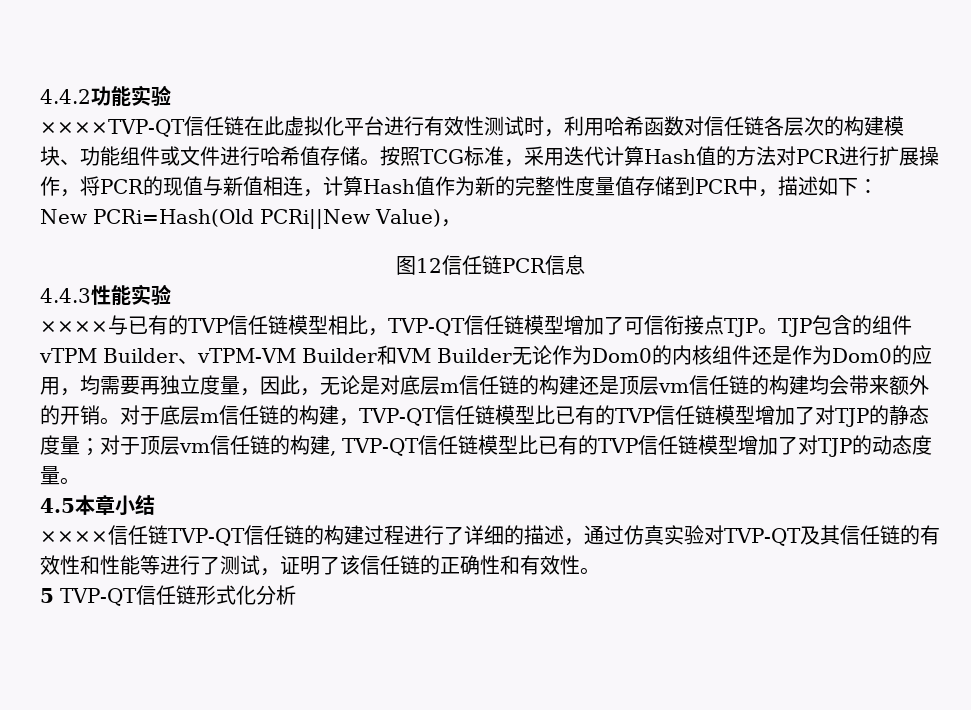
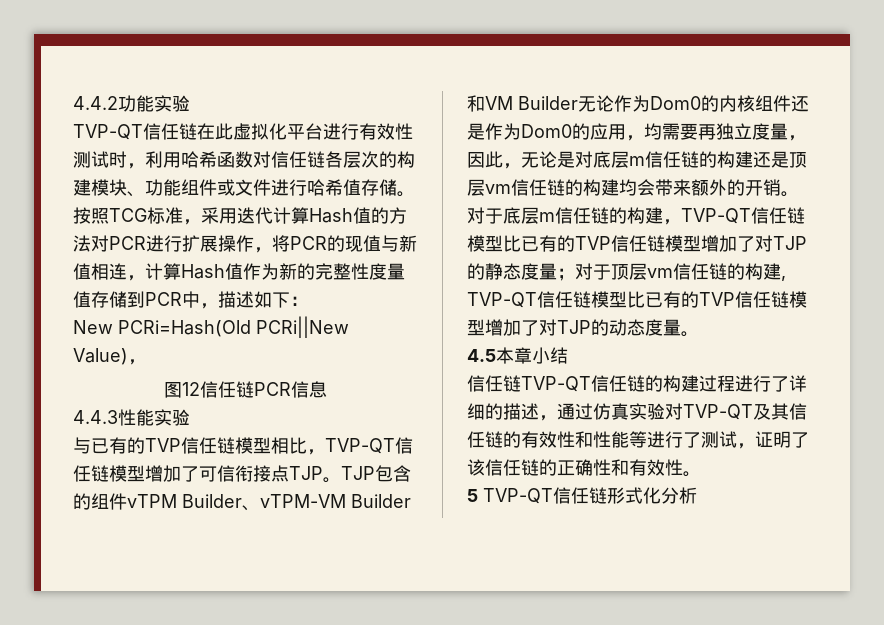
[40,119,185,137] ××××TVP-QT -> [73,124,143,140] TVP-QT
[40,321,108,333] ×××× -> (190, 417) none
[40,531,108,543] ×××× -> (568, 355) none

